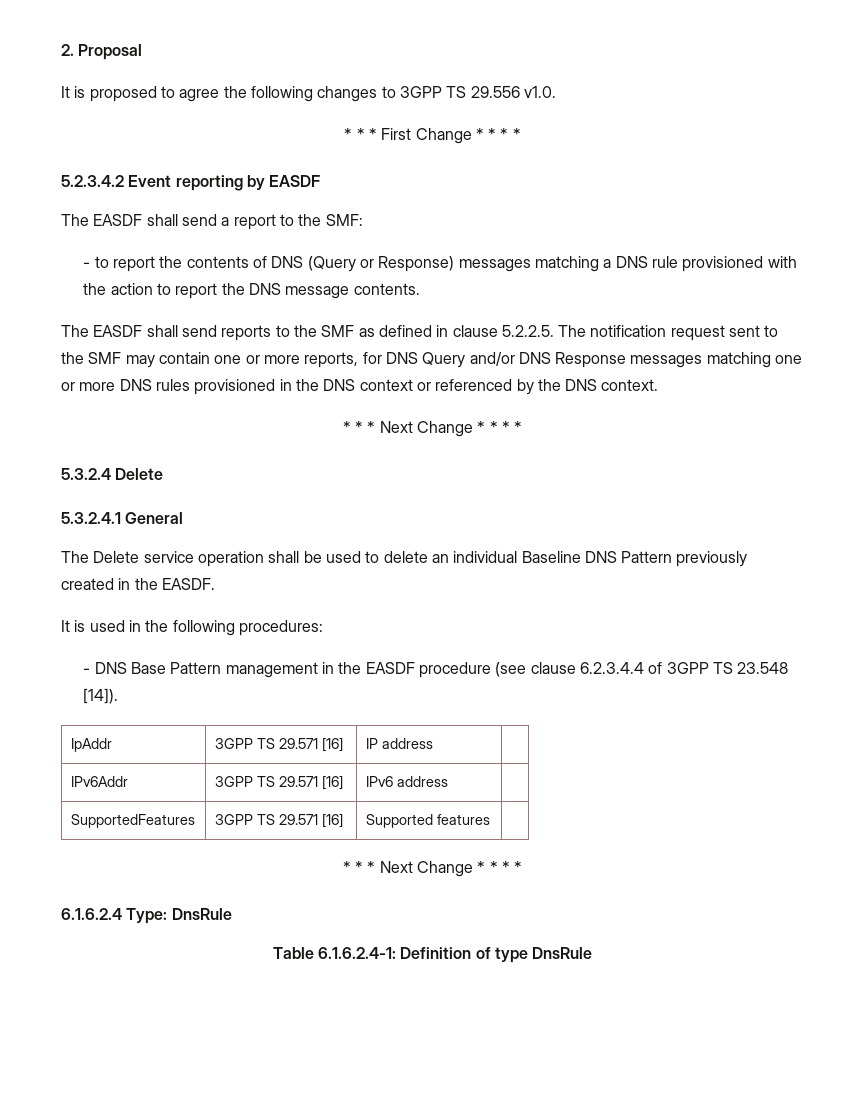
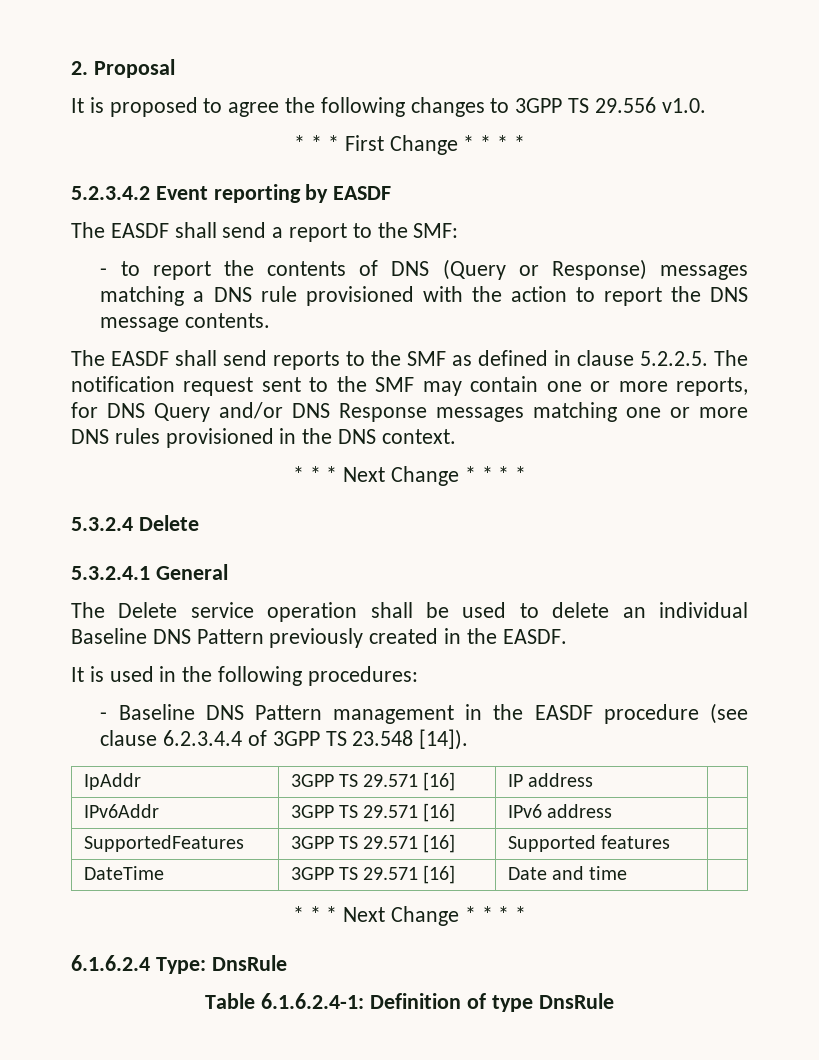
[359,379,598,395] context or referenced by the DNS -> (377, 436) none
[94,662,167,674] DNS Base -> [118,704,244,720] Baseline DNS
(490, 819) none -> [83,866,164,880] [290,865,456,884] [507,866,628,880] // DateTime | 3GPP TS 29.571 [16] | Date and time |

